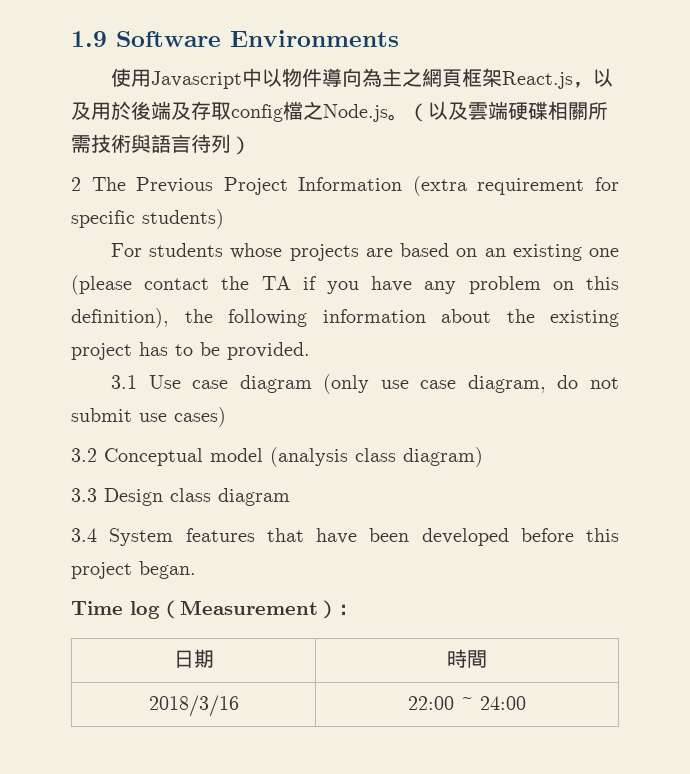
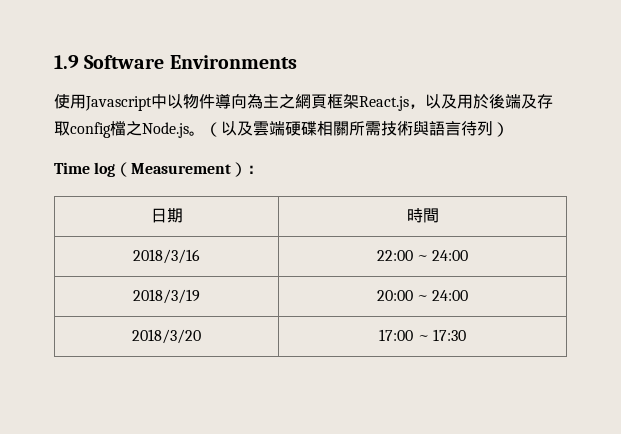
[71,176,619,196] [71,209,224,229] [111,243,620,261] [71,275,619,295] [71,308,619,328] [71,342,310,360] [111,374,619,394] [71,407,226,427] [71,447,483,467] [71,488,290,506] [71,528,619,546] [71,561,196,579] // 2 The Previous Project Information (extra requirement for specific students) // For students whose projects are based on an existing one (please contact the TA if you have any problem on this definition), the following information about the existing project has to be provided. // 3.1 Use case diagram (only use case diagram, do not submit use cases) // 3.2 Conceptual model (analysis class diagram) // 3.3 Design class diagram // 3.4 System features that have been developed before this project began. -> (509, 129) none
(526, 703) none -> [133,289,200,304] [376,290,469,301] [132,329,201,344] [379,329,466,341] // 2018/3/19 | 20:00 ~ 24:00 // 2018/3/20 | 17:00 ~ 17:30

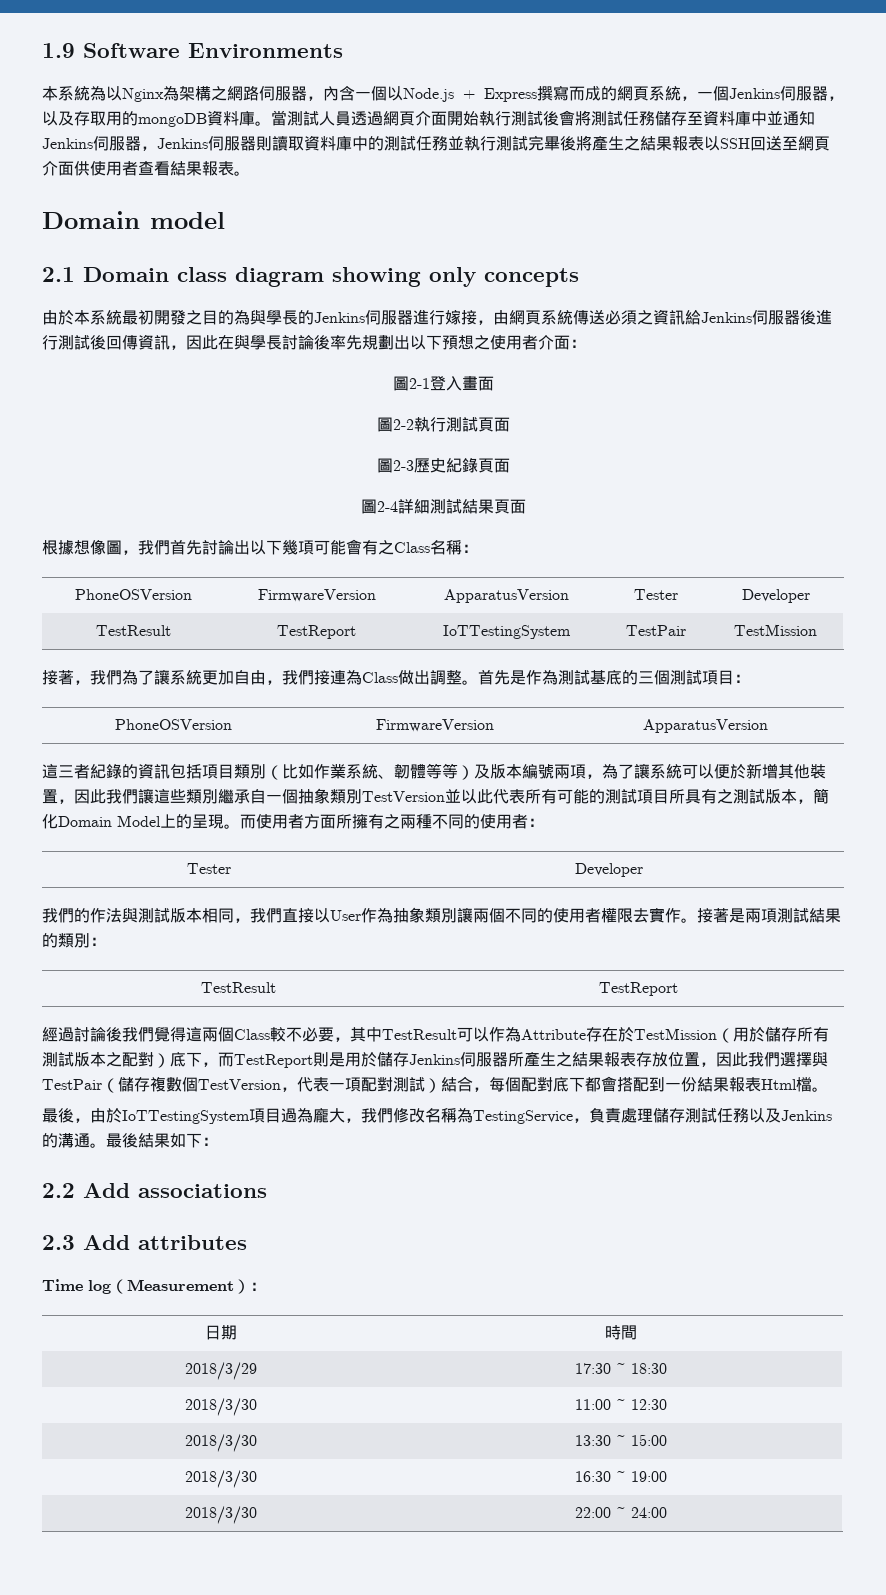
[54,93,553,111] [54,121,509,138] 使用Javascript中以物件導向為主之網頁框架React.js，以及用於後端及存取config檔之Node.js。（以及雲端硬碟相關所需技術與語言待列） -> [42,85,844,102] [42,110,815,127] [42,135,830,151] [42,161,250,176] [42,211,225,229] [42,267,579,287] [42,309,832,325] [42,334,586,350] [392,376,494,391] [376,417,510,432] [376,457,510,473] [360,499,526,514] [42,539,478,555] [75,589,192,600] [257,589,376,602] [444,589,569,603] [634,589,678,600] [741,589,810,603] [96,625,171,636] [277,625,356,639] [443,625,571,639] [626,625,686,636] [734,624,817,636] [42,669,750,685] [114,719,232,730] [376,719,495,732] [642,719,768,733] [42,763,826,780] [42,788,829,804] [42,814,544,829] [186,863,231,874] [575,863,643,877] [42,907,841,923] [42,933,106,948] [200,982,276,993] [599,982,678,996] [42,1026,829,1043] [42,1052,828,1068] [42,1076,828,1093] [42,1107,832,1124] [42,1133,218,1148] [42,1183,267,1198] [42,1235,247,1250] 本系統為以Nginx為架構之網路伺服器，內含一個以Node.js + Express撰寫而成的網頁系統，一個Jenkins伺服器，以及存取用的mongoDB資料庫。當測試人員透過網頁介面開始執行測試後會將測試任務儲存至資料庫中並通知Jenkins伺服器，Jenkins伺服器則讀取資料庫中的測試任務並執行測試完畢後將產生之結果報表以SSH回送至網頁介面供使用者查看結果報表。 // Domain model // 2.1 Domain class diagram showing only concepts // 由於本系統最初開發之目的為與學長的Jenkins伺服器進行嫁接，由網頁系統傳送必須之資訊給Jenkins伺服器後進行測試後回傳資訊，因此在與學長討論後率先規劃出以下預想之使用者介面： // 圖2-1登入畫面 // 圖2-2執行測試頁面 // 圖2-3歷史紀錄頁面 // 圖2-4詳細測試結果頁面 // 根據想像圖，我們首先討論出以下幾項可能會有之Class名稱： // PhoneOSVersion | FirmwareVersion | ApparatusVersion | Tester | Developer // TestResult | TestReport | IoTTestingSystem | TestPair | TestMission // 接著，我們為了讓系統更加自由，我們接連為Class做出調整。首先是作為測試基底的三個測試項目： // PhoneOSVersion | FirmwareVersion | ApparatusVersion // 這三者紀錄的資訊包括項目類別（比如作業系統、韌體等等）及版本編號兩項，為了讓系統可以便於新增其他裝置，因此我們讓這些類別繼承自一個抽象類別TestVersion並以此代表所有可能的測試項目所具有之測試版本，簡化Domain Model上的呈現。而使用者方面所擁有之兩種不同的使用者： // Tester | Developer // 我們的作法與測試版本相同，我們直接以User作為抽象類別讓兩個不同的使用者權限去實作。接著是兩項測試結果的類別： // TestResult | TestReport // 經過討論後我們覺得這兩個Class較不必要，其中TestResult可以作為Attribute存在於TestMission（用於儲存所有測試版本之配對）底下，而TestReport則是用於儲存Jenkins伺服器所產生之結果報表存放位置，因此我們選擇與TestPair（儲存複數個TestVersion，代表一項配對測試）結合，每個配對底下都會搭配到一份結果報表Html檔。 // 最後，由於IoTTestingSystem項目過為龐大，我們修改名稱為TestingService，負責處理儲存測試任務以及Jenkins的溝通。最後結果如下： // 2.2 Add associations // 2.3 Add attributes
[133,249,200,264] [376,250,469,261] [133,289,200,304] [376,290,469,301] [132,329,201,344] [379,329,466,341] 2018/3/16 | 22:00 ~ 24:00 // 2018/3/19 | 20:00 ~ 24:00 // 2018/3/20 | 17:00 ~ 17:30 -> [184,1362,257,1380] [574,1363,667,1374] [184,1398,257,1416] [574,1399,667,1410] [184,1434,257,1452] [574,1434,667,1446] [184,1470,257,1488] [574,1471,667,1482] [184,1506,257,1524] [574,1507,667,1518] 2018/3/29 | 17:30 ~ 18:30 // 2018/3/30 | 11:00 ~ 12:30 // 2018/3/30 | 13:30 ~ 15:00 // 2018/3/30 | 16:30 ~ 19:00 // 2018/3/30 | 22:00 ~ 24:00

